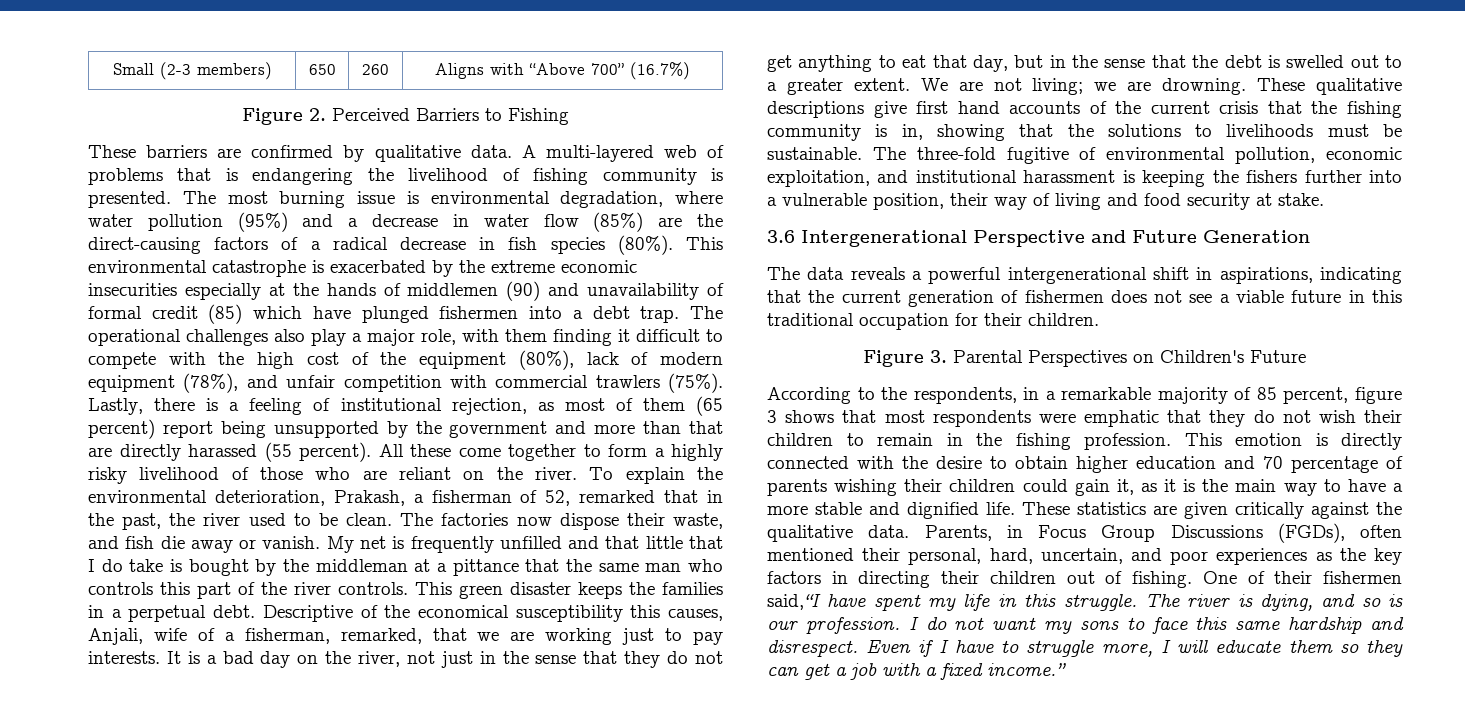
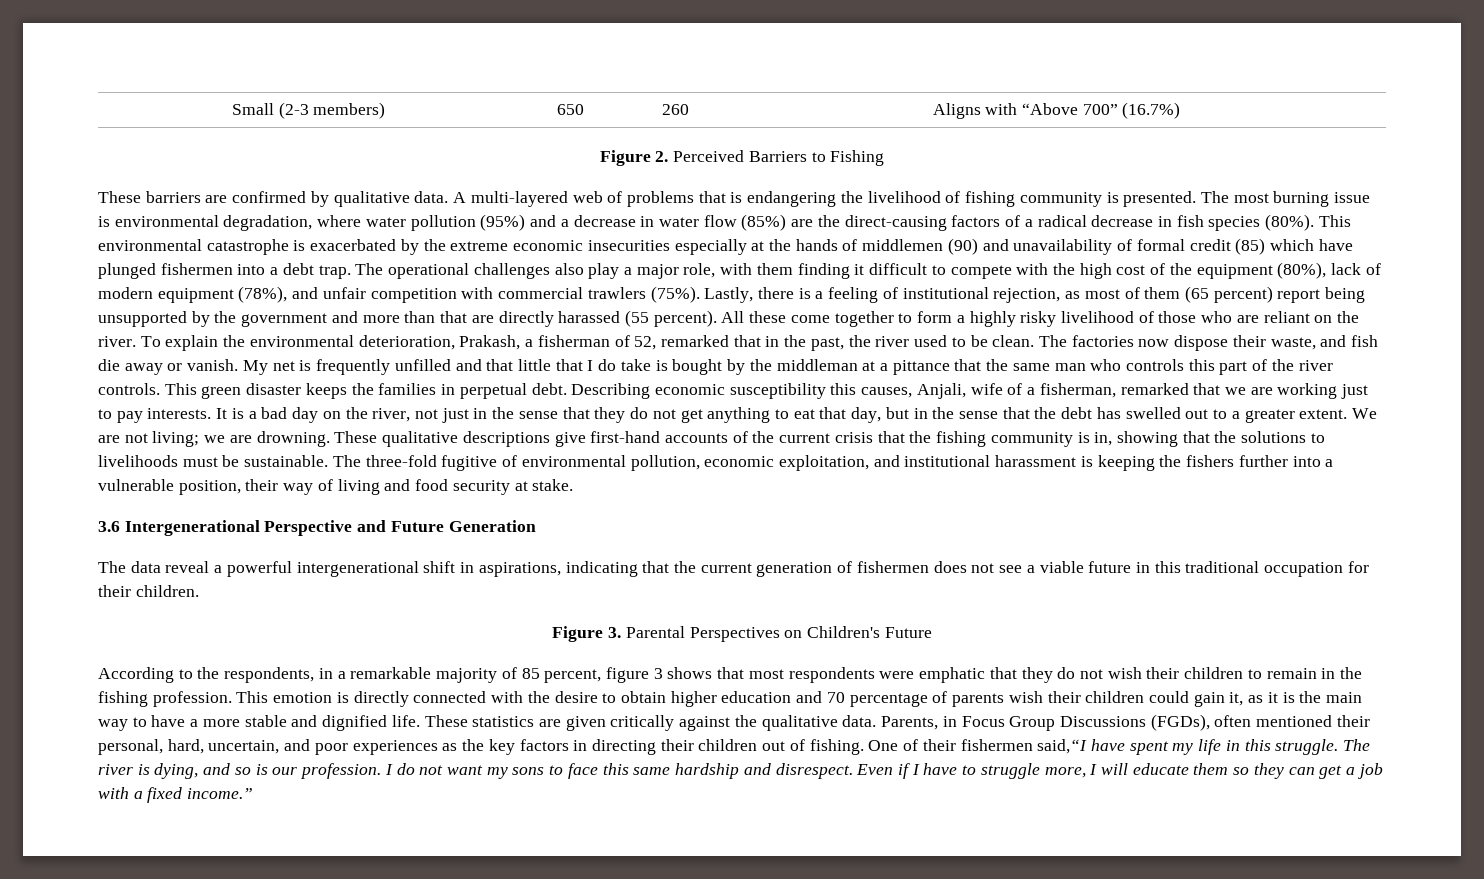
[111,609,122,618] a -> (456, 389) none
[262,605,509,622] Descriptive of the economical -> [571,383,725,399] Describing economic
[340,628,422,644] remarked, -> [1120,383,1189,395] remarked
[1267,55,1280,68] is -> [1096,407,1121,419] has
[916,101,1000,114] first hand -> [590,431,661,443] first-hand
[850,267,905,280] reveals -> [165,561,210,573] reveal
[834,479,898,496] wishing -> [1008,691,1043,703] wish

